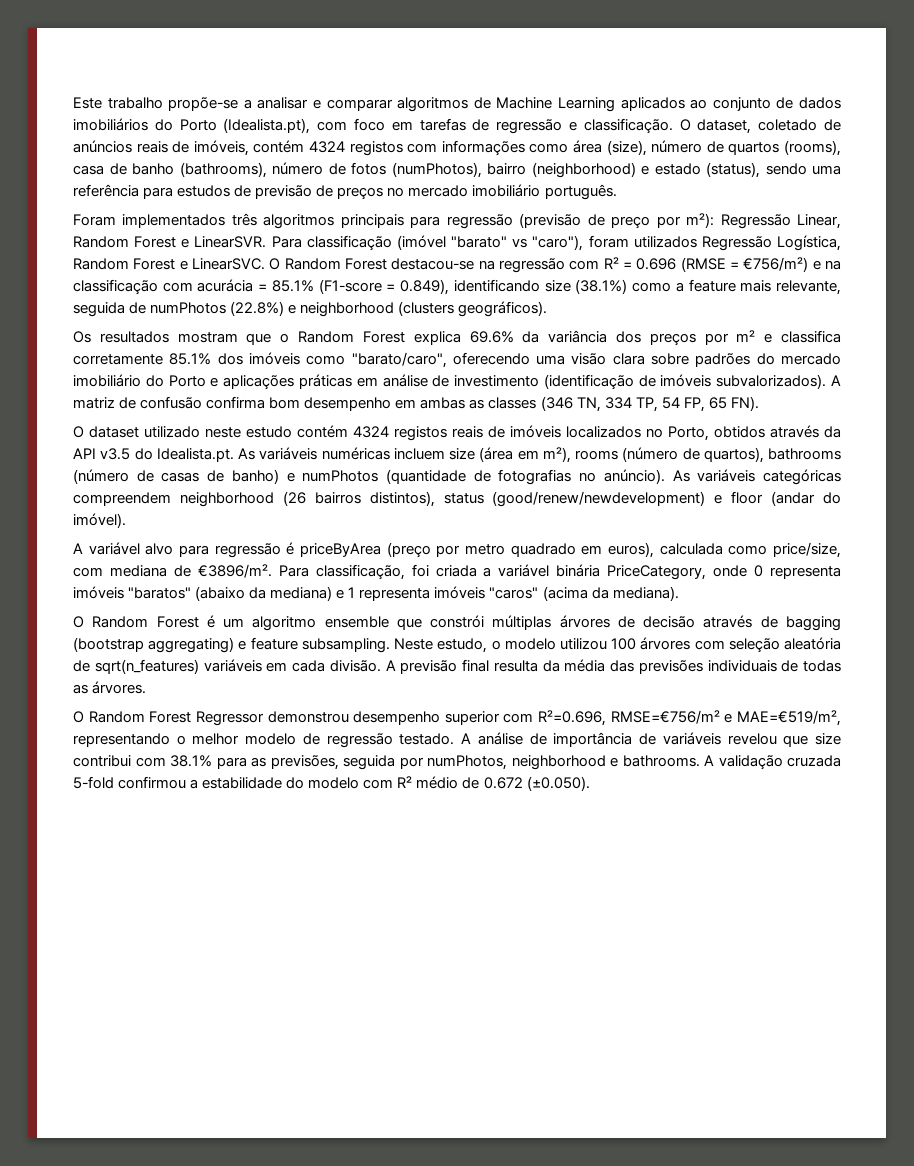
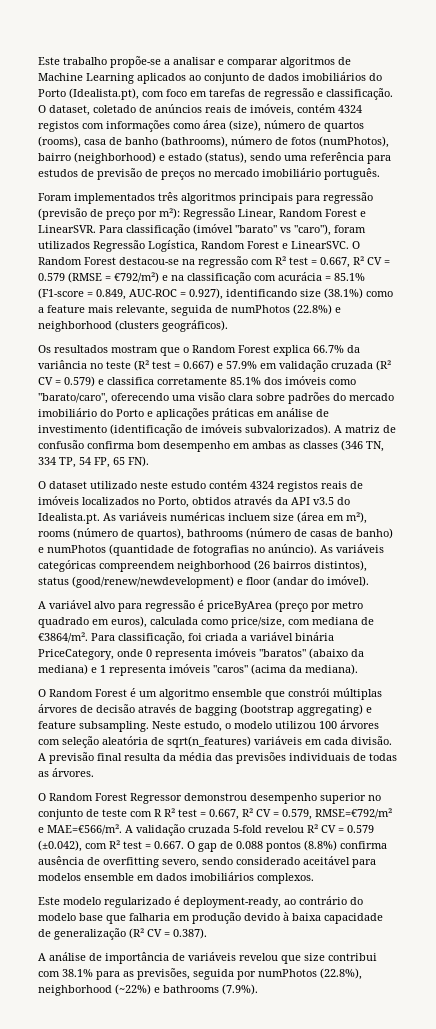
[623,258,677,270] = 0.696 -> [289,256,390,268] [38,273,65,281] test = 0.667, R² CV = 0.579
[743,257,809,272] €756/m²) -> [114,272,159,283] €792/m²)
[400,279,450,295] 0.849), -> [96,288,223,300] 0.849, AUC-ROC = 0.927),
[469,331,514,343] 69.6% -> [313,345,344,353] 66.7%
[615,330,756,346] dos preços por m² -> [90,360,391,372] [38,376,95,387] no teste (R² test = 0.667) e 57.9% em validação cruzada (R² CV = 0.579)
[197,564,272,578] €3896/m². -> [38,632,88,643] €3864/m².
[503,710,841,726] [73,733,455,748] com R²=0.696, RMSE=€756/m² e MAE=€519/m², representando o melhor modelo de regressão testado. -> [368,795,381,801] [38,808,392,820] [38,824,374,836] [38,840,387,852] [38,856,376,868] [38,872,314,884] [38,896,363,908] [38,912,383,924] [38,928,207,940] no conjunto de teste com R R² test = 0.667, R² CV = 0.579, RMSE=€792/m² e MAE=€566/m². A validação cruzada 5-fold revelou R² CV = 0.579 (±0.042), com R² test = 0.667. O gap de 0.088 pontos (8.8%) confirma ausência de overfitting severo, sendo considerado aceitável para modelos ensemble em dados imobiliários complexos. // Este modelo regularizado é deployment-ready, ao contrário do modelo base que falharia em produção devido à baixa capacidade de generalização (R² CV = 0.387). //
[427,755,841,770] [73,776,590,791] numPhotos, neighborhood e bathrooms. A validação cruzada 5-fold confirmou a estabilidade do modelo com R² médio de 0.672 (±0.050). -> [258,968,362,980] [38,984,258,996] numPhotos (22.8%), neighborhood (~22%) e bathrooms (7.9%).

